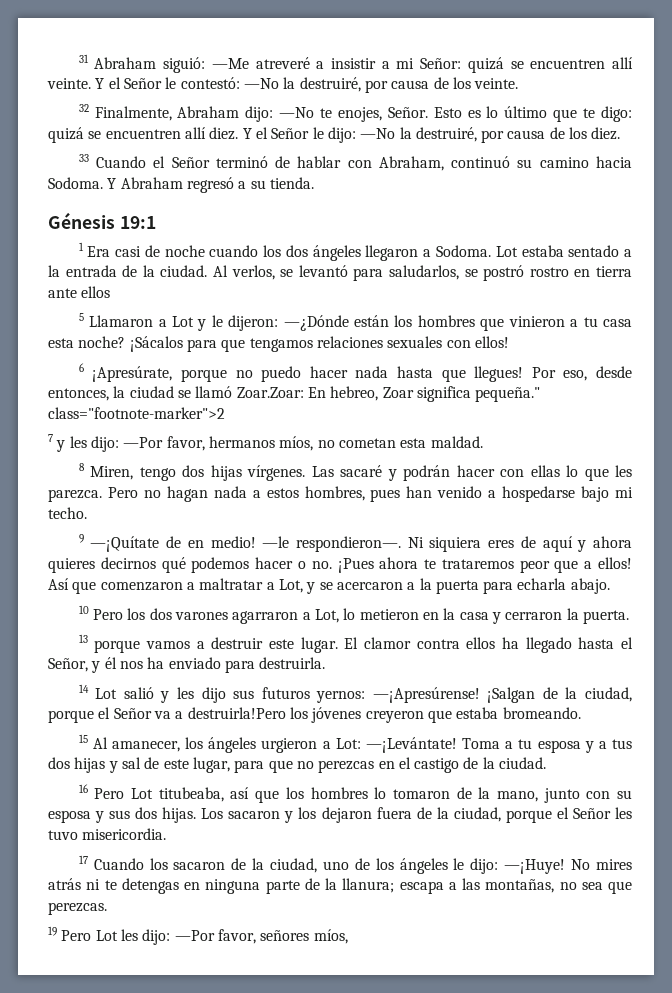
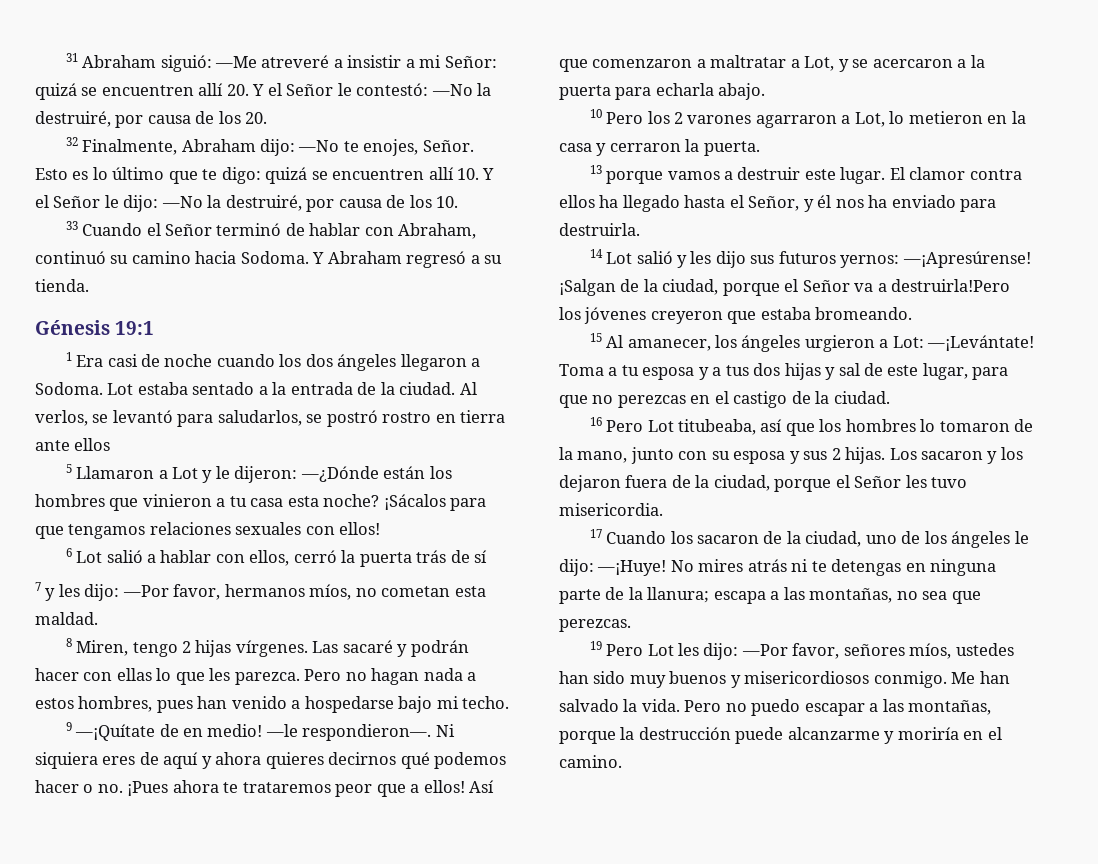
[47,78,91,89] veinte. -> [226,84,249,96] 20.
[474,78,519,89] veinte. -> [245,112,268,124] 20.
[209,127,239,140] diez. -> [457,168,480,180] 10.
[591,127,621,140] diez. -> [436,196,459,208] 10.
[92,366,632,382] [48,386,541,402] [48,407,225,419] ¡Apresúrate, porque no puedo hacer nada hasta que llegues! Por eso, desde entonces, la ciudad se llamó Zoar.Zoar: En hebreo, Zoar significa pequeña." class="footnote-marker">2 -> [76,550,488,567] Lot salió a hablar con ellos, cerró la puerta trás de sí
[182,465,205,477] dos -> [182,641,192,653] 2
[149,608,172,620] dos -> [674,112,684,124] 2
[135,807,158,819] dos -> [831,448,841,460] 2
(348, 936) none -> [955,643,1014,656] [559,671,1010,688] [559,699,992,716] [559,727,1002,744] [559,755,622,768] ustedes han sido muy buenos y misericordiosos conmigo. Me han salvado la vida. Pero no puedo escapar a las montañas, porque la destrucción puede alcanzarme y moriría en el camino.

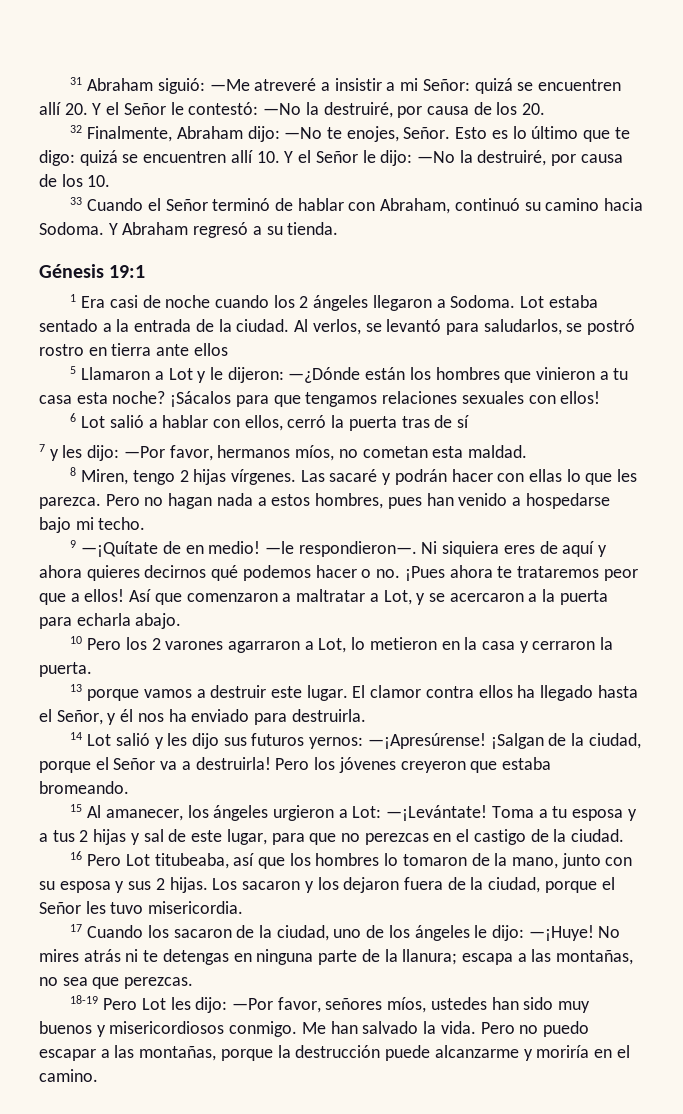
[305,354,333,367] dos -> [299,296,309,308] 2
[416,550,447,563] trás -> [401,416,430,428] tras
[891,279,1011,292] destruirla!Pero -> [195,757,310,770] destruirla! Pero
[753,363,781,376] dos -> [79,830,89,842] 2
[589,641,602,650] 19 -> [70,995,99,1004] 18-19

